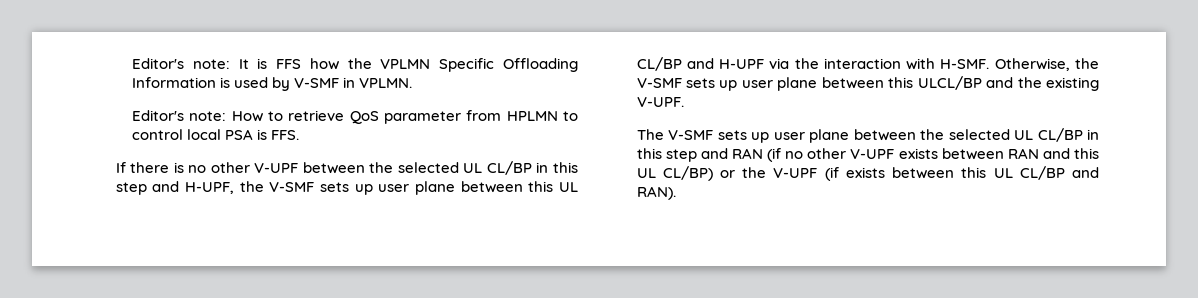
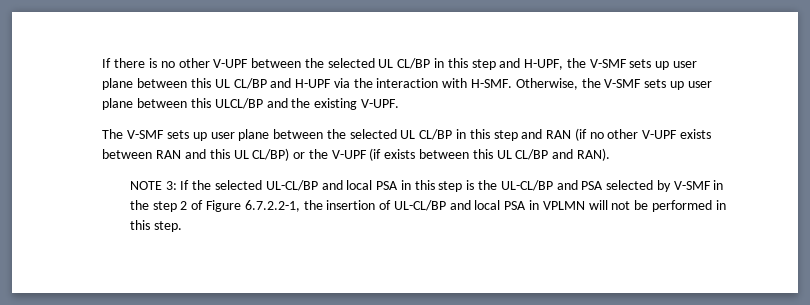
[132,58,578,72] [132,77,413,91] [132,110,578,124] [132,129,300,140] Editor's note: It is FFS how the VPLMN Specific Offloading Information is used by V-SMF in VPLMN. // Editor's note: How to retrieve QoS parameter from HPLMN to control local PSA is FFS. // -> (102, 63) none
(676, 193) none -> [129,180,724,192] [129,200,726,212] [129,220,182,232] // NOTE 3: If the selected UL-CL/BP and local PSA in this step is the UL-CL/BP and PSA selected by V-SMF in the step 2 of Figure 6.7.2.2-1, the insertion of UL-CL/BP and local PSA in VPLMN will not be performed in this step.

